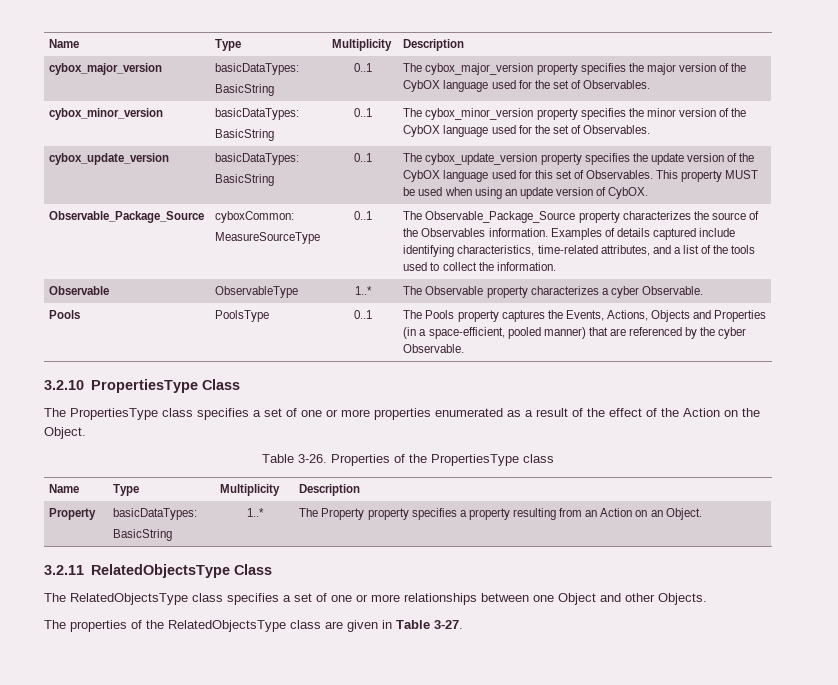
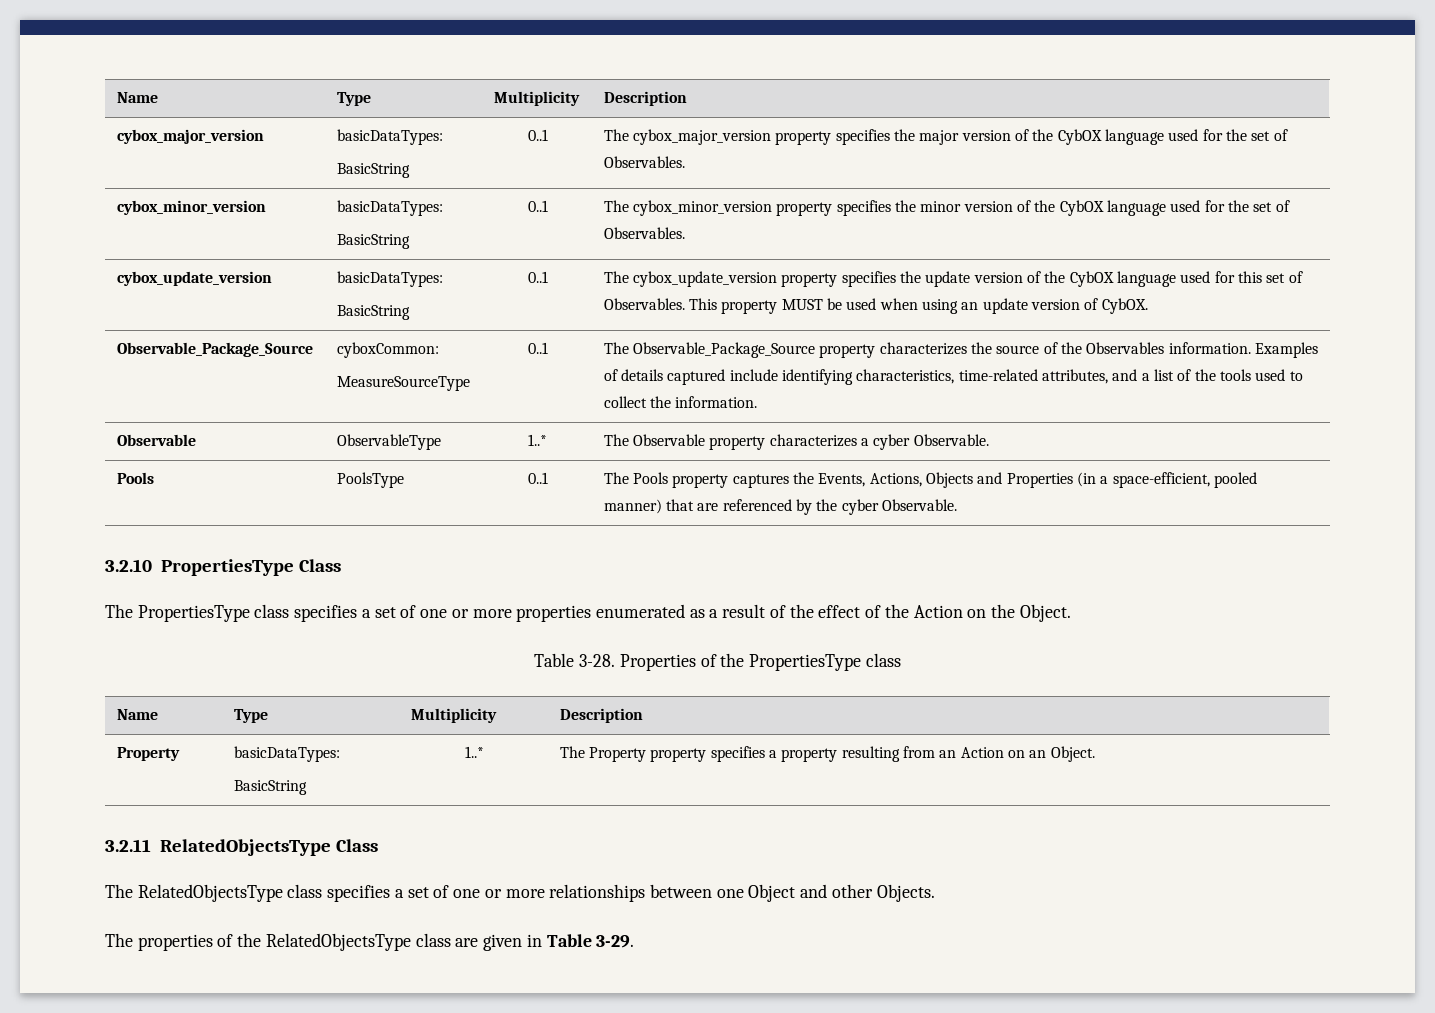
[298,454,327,463] 3-26. -> [579,654,616,667] 3-28.
[434,620,463,629] 3-27. -> [596,935,635,948] 3-29.

